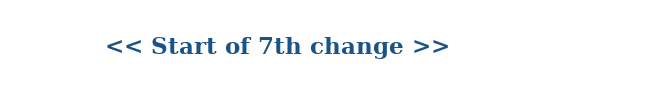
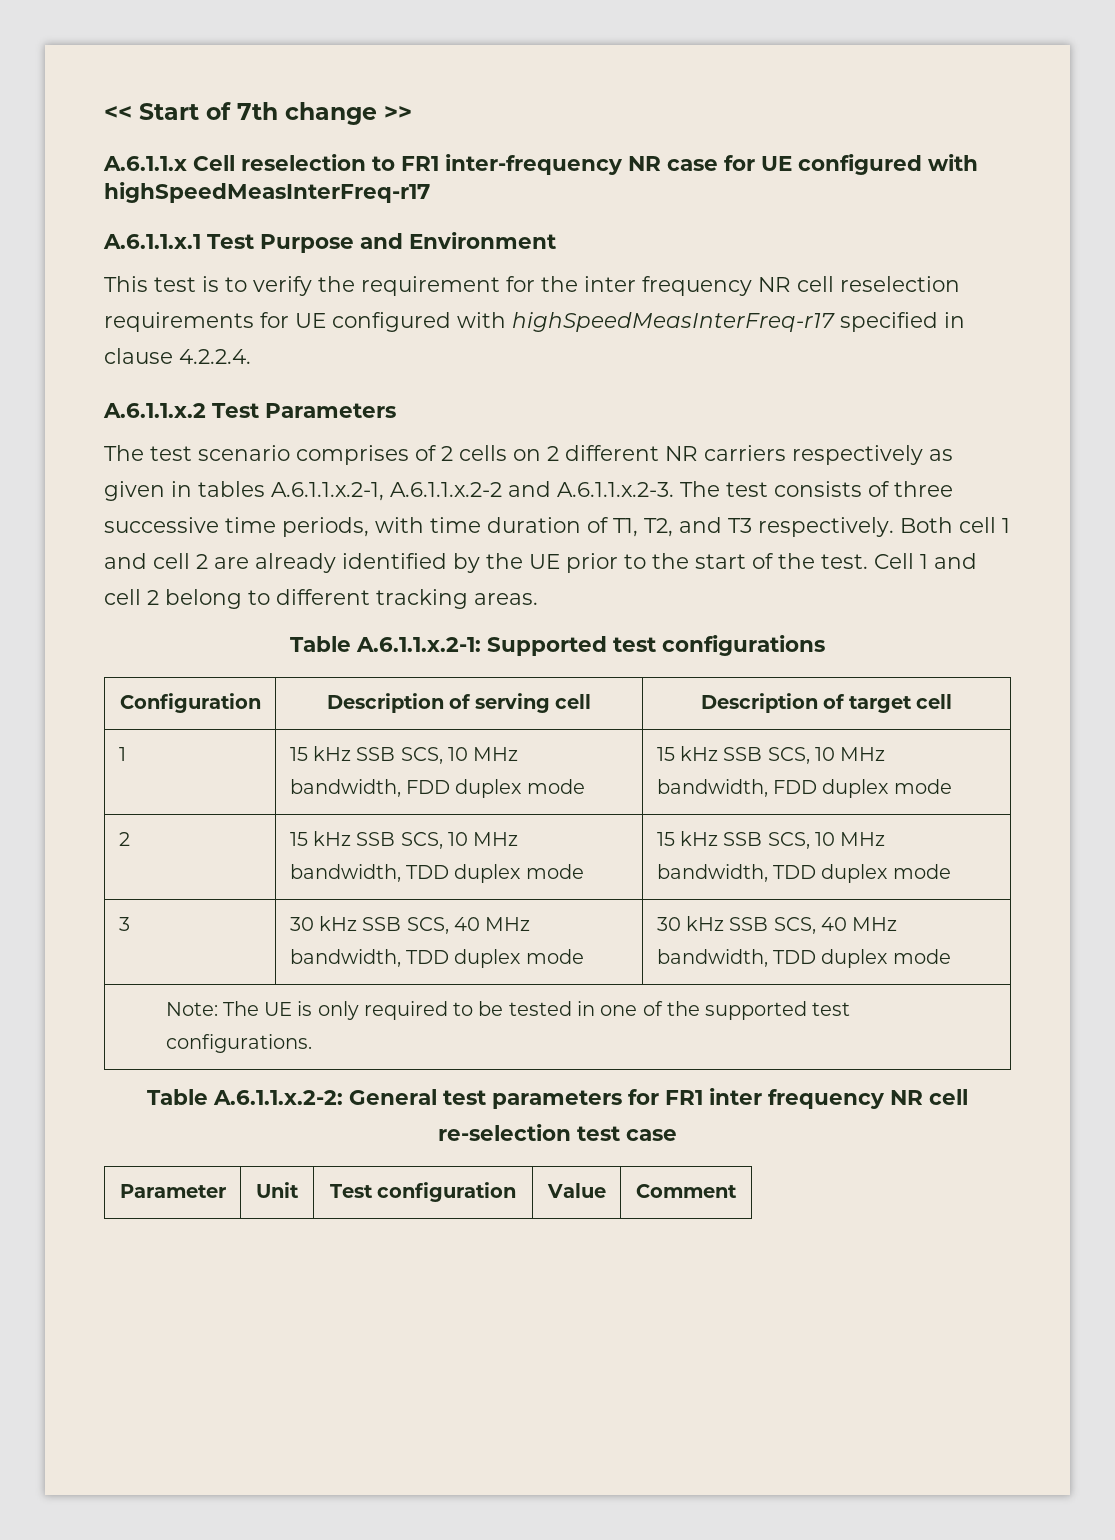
(450, 47) none -> [103,154,978,175] [104,182,430,203] [103,232,556,253] [104,276,960,296] [104,312,965,332] [104,348,251,364] [103,403,396,418] [104,445,953,465] [104,481,953,501] [104,517,1010,537] [104,553,977,573] [104,589,538,609] [290,635,825,656] [119,693,261,713] [326,693,592,713] [700,693,953,713] [118,747,126,761] [289,746,519,764] [289,779,585,798] [656,746,886,764] [656,779,952,798] [118,832,130,846] [289,831,519,849] [289,864,584,883] [656,831,886,849] [656,864,951,883] [118,917,130,931] [289,916,531,934] [289,949,584,968] [656,916,898,934] [656,949,951,968] [165,1001,851,1020] [165,1034,312,1053] [147,1088,968,1109] [438,1124,677,1141] [119,1184,226,1198] [256,1182,299,1198] [329,1182,517,1202] [546,1183,606,1198] [636,1184,737,1198] // A.6.1.1.x Cell reselection to FR1 inter-frequency NR case for UE configured with highSpeedMeasInterFreq-r17 // A.6.1.1.x.1 Test Purpose and Environment // This test is to verify the requirement for the inter frequency NR cell reselection requirements for UE configured with highSpeedMeasInterFreq-r17 specified in clause 4.2.2.4. // A.6.1.1.x.2 Test Parameters // The test scenario comprises of 2 cells on 2 different NR carriers respectively as given in tables A.6.1.1.x.2-1, A.6.1.1.x.2-2 and A.6.1.1.x.2-3. The test consists of three successive time periods, with time duration of T1, T2, and T3 respectively. Both cell 1 and cell 2 are already identified by the UE prior to the start of the test. Cell 1 and cell 2 belong to different tracking areas. // Table A.6.1.1.x.2-1: Supported test configurations // Configuration | Description of serving cell | Description of target cell // 1 | 15 kHz SSB SCS, 10 MHz bandwidth, FDD duplex mode | 15 kHz SSB SCS, 10 MHz bandwidth, FDD duplex mode // 2 | 15 kHz SSB SCS, 10 MHz bandwidth, TDD duplex mode | 15 kHz SSB SCS, 10 MHz bandwidth, TDD duplex mode // 3 | 30 kHz SSB SCS, 40 MHz bandwidth, TDD duplex mode | 30 kHz SSB SCS, 40 MHz bandwidth, TDD duplex mode // Note: The UE is only required to be tested in one of the supported test configurations. // Table A.6.1.1.x.2-2: General test parameters for FR1 inter frequency NR cell re-selection test case // Parameter | Unit | Test configuration | Value | Comment

